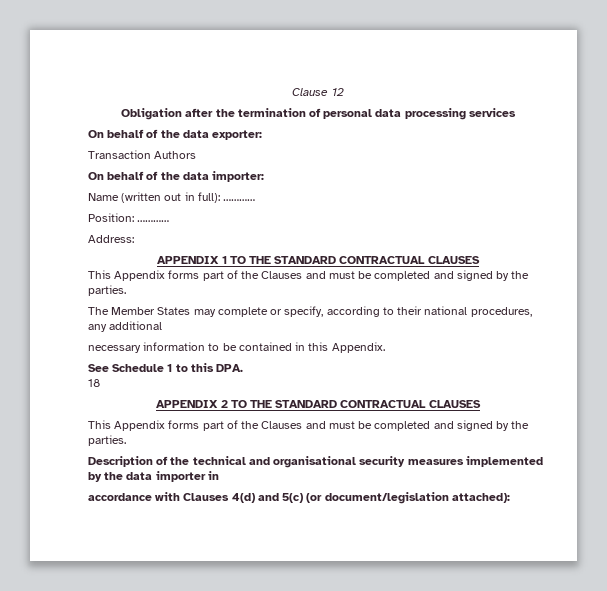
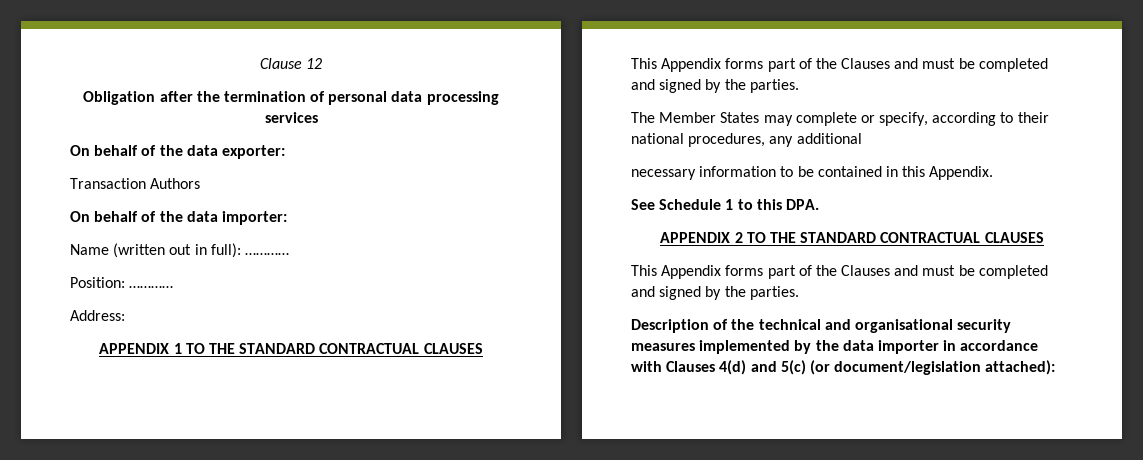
[88,379,100,387] // 18 -> (819, 204) none
(219, 475) // -> (957, 345) none

